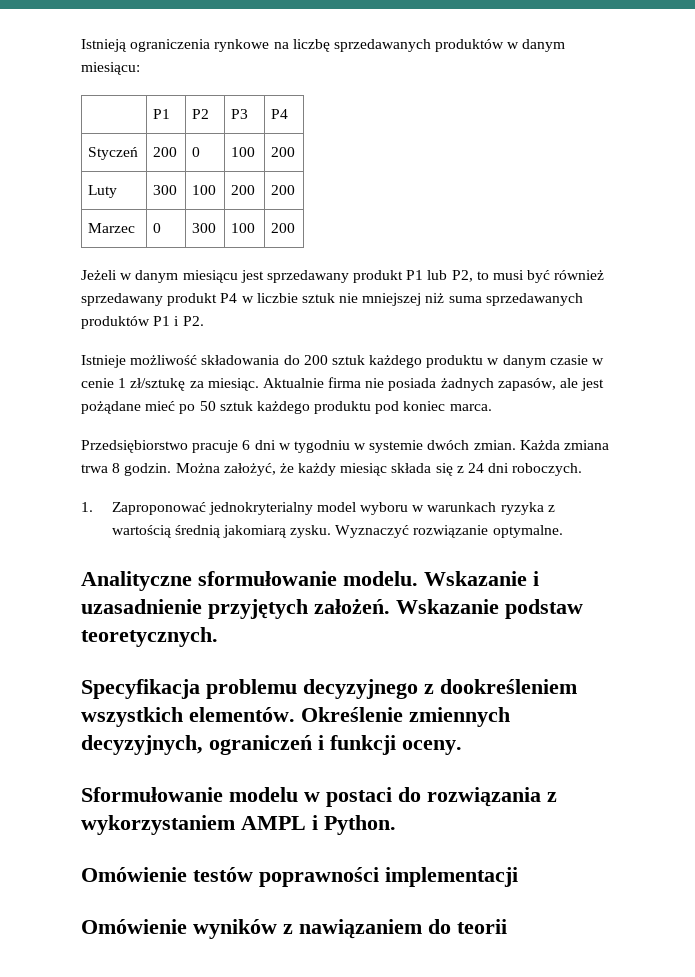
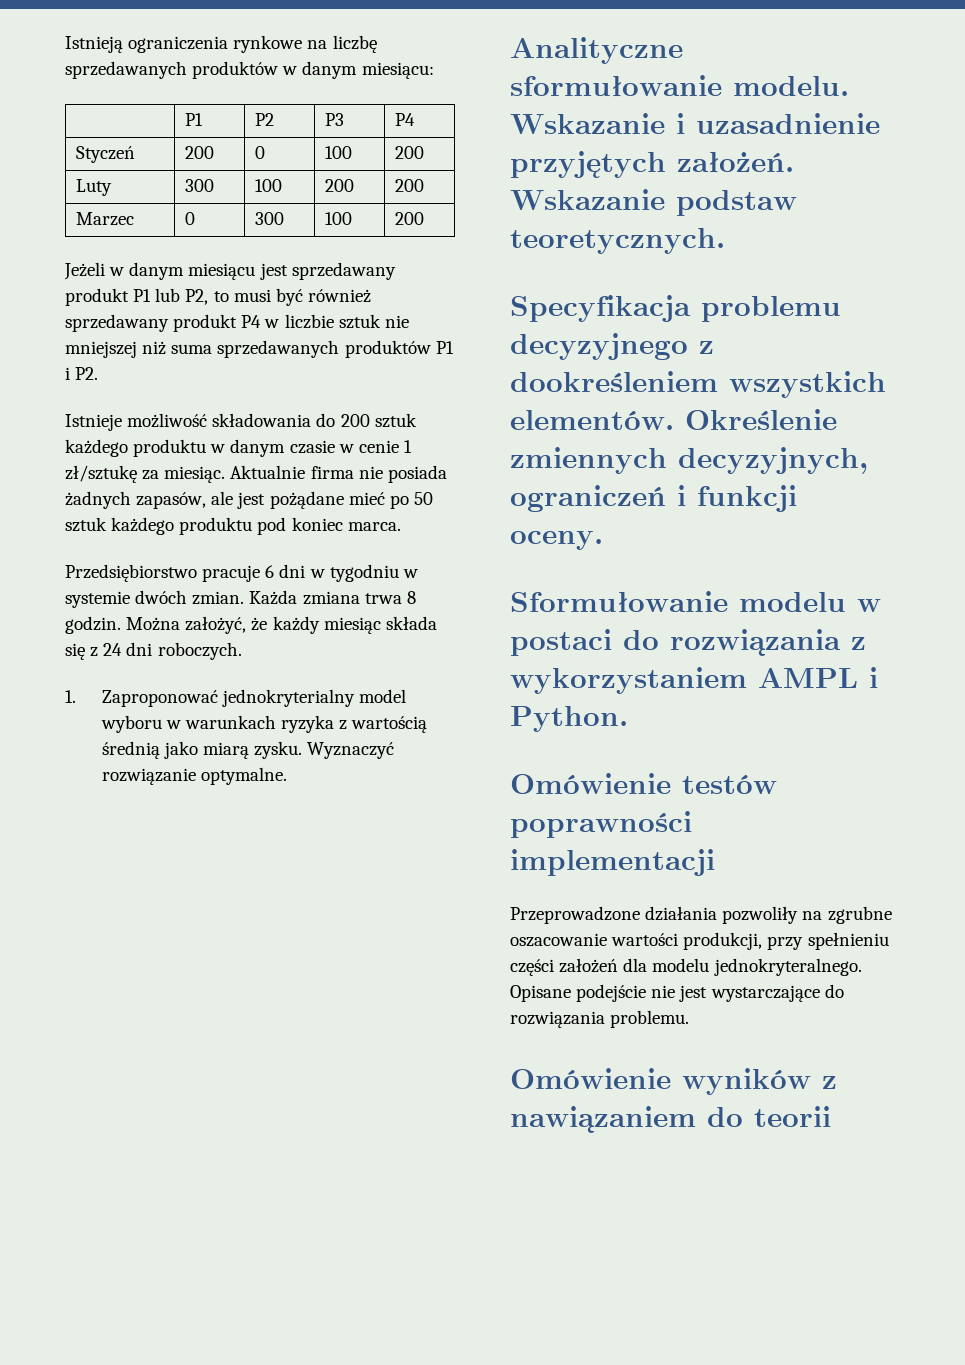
[222,525,287,538] jakomiarą -> [163,741,250,759] jako miarą
(518, 877) none -> [510,906,892,924] [510,932,889,950] [510,958,862,976] [510,984,844,1002] [510,1010,690,1028] // Przeprowadzone działania pozwoliły na zgrubne oszacowanie wartości produkcji, przy spełnieniu części założeń dla modelu jednokryteralnego. Opisane podejście nie jest wystarczające do rozwiązania problemu.

